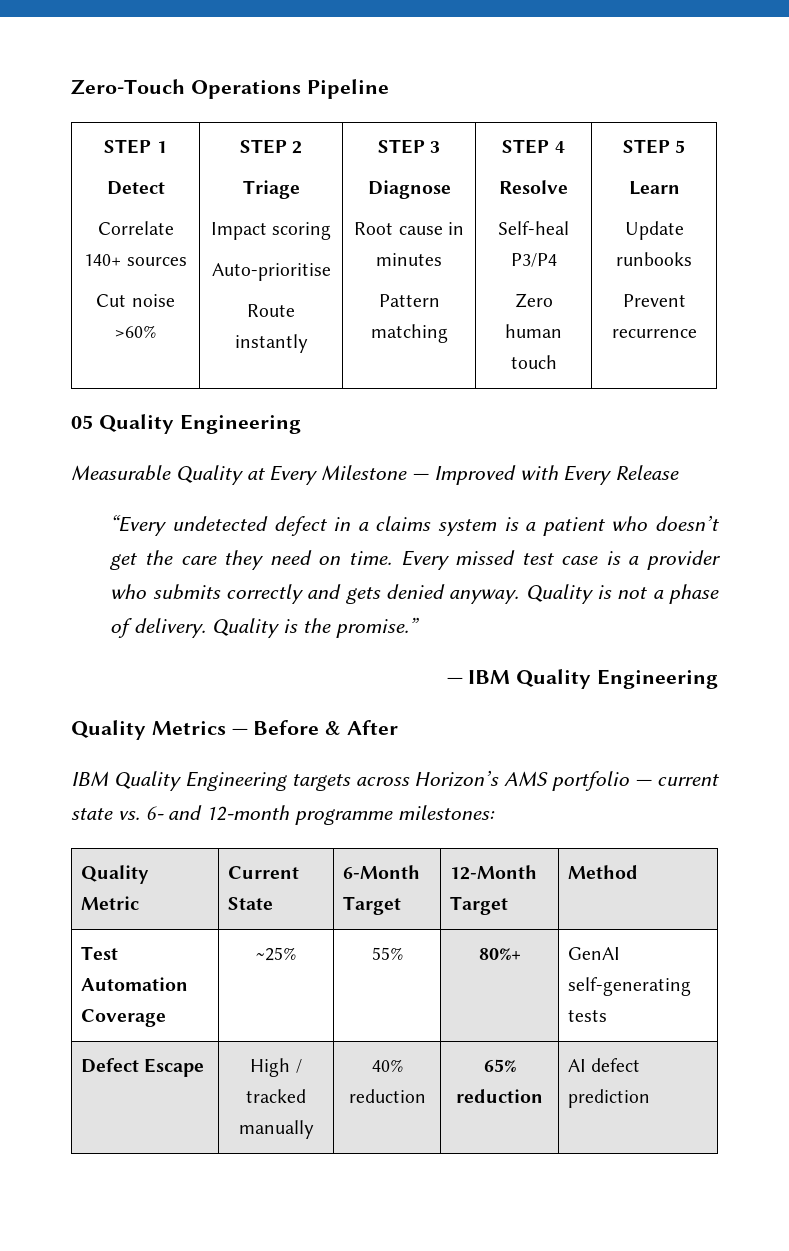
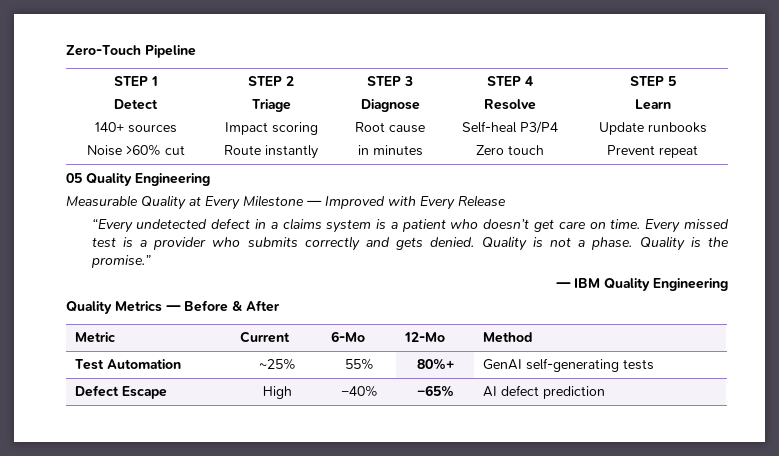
[190,80,301,99] Operations -> (141, 50) none
[97,221,174,235] Correlate -> (158, 104) none
[96,294,175,307] Cut noise -> [86,145,122,156] Noise
(156, 331) none -> [164,145,185,155] cut
[211,263,331,281] // Auto-prioritise -> (318, 128) none
(443, 230) none -> (425, 129) //
[378,294,440,307] [370,324,448,343] // Pattern matching -> (423, 150) none
[505,324,562,338] human -> (504, 150) none
[611,329,697,338] recurrence -> [659,145,698,158] repeat
[145,550,312,570] the care they need -> [558,221,586,229] care
[561,556,599,565] case -> (116, 242) none
[386,584,520,604] denied anyway. -> [430,237,475,247] denied.
[669,584,720,604] [110,618,207,638] phase of delivery. -> [591,237,633,250] phase.
[71,770,720,791] [71,805,495,825] [80,865,149,884] [80,896,139,910] [227,866,299,879] [227,897,273,910] [342,865,420,879] [342,896,401,915] [449,865,537,880] [449,896,508,915] // IBM Quality Engineering targets across Horizon’s AMS portfolio — current state vs. 6- and 12-month programme milestones: // Quality Metric | Current State | 6-Month Target | 12-Month Target -> [75,332,117,343] [240,331,291,343] [331,331,366,342] [404,332,446,342] // Metric | Current | 6-Mo | 12-Mo
[80,1009,166,1027] Coverage -> (182, 364) none
[295,1059,302,1073] [246,1089,306,1103] [238,1120,314,1139] [371,1059,403,1072] [348,1089,426,1103] [483,1059,516,1072] [456,1089,543,1103] / tracked manually | 40% reduction | 65% reduction -> [341,385,378,397] [417,385,454,397] | −40% | −65%

